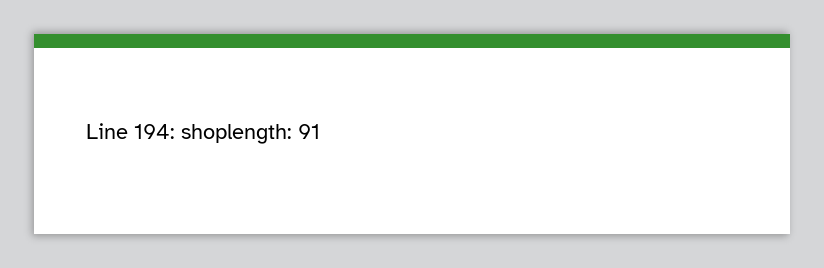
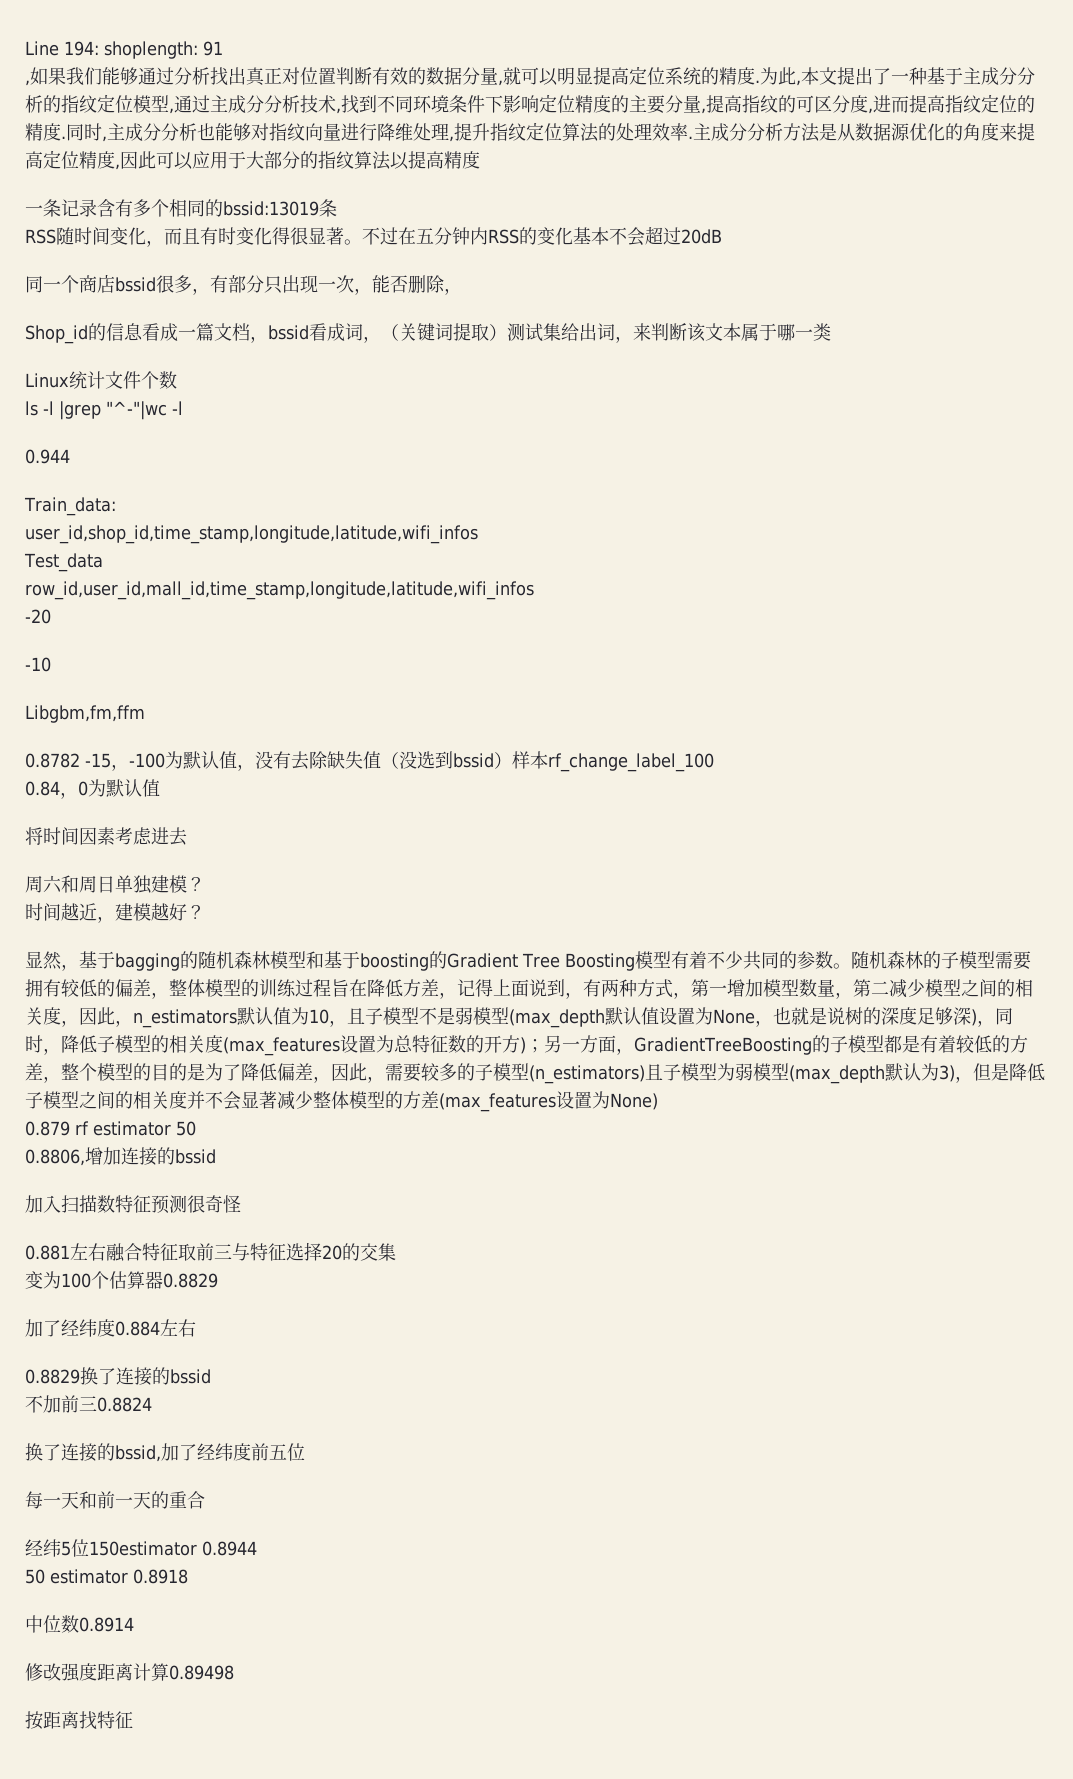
(320, 131) none -> [25,66,1035,86] [25,94,1035,114] [25,122,1035,142] [25,150,480,170] [25,199,337,217] [25,226,722,247] [25,274,462,295] [25,323,831,344] [25,371,177,389] [25,401,183,420] [25,449,70,464] [24,497,116,516] [25,525,478,544] [24,553,103,572] [25,581,534,600] [25,609,51,624] [25,657,51,672] [25,705,145,723] [25,751,714,772] [25,779,160,799] [25,827,187,846] [25,875,205,894] [25,903,205,923] [25,951,1031,971] [25,979,1033,999] [25,1007,1013,1028] [25,1035,1028,1056] [25,1063,1045,1084] [25,1091,658,1112] [25,1121,196,1136] [25,1147,216,1166] [25,1195,241,1214] [25,1242,396,1262] [25,1271,218,1289] [25,1319,196,1337] [25,1367,211,1386] [25,1395,152,1413] [25,1443,305,1462] [25,1491,205,1509] [25,1539,257,1557] [25,1569,188,1584] [25,1615,134,1633] [25,1663,234,1682] [25,1711,133,1730] // ,如果我们能够通过分析找出真正对位置判断有效的数据分量,就可以明显提高定位系统的精度.为此,本文提出了一种基于主成分分析的指纹定位模型,通过主成分分析技术,找到不同环境条件下影响定位精度的主要分量,提高指纹的可区分度,进而提高指纹定位的精度.同时,主成分分析也能够对指纹向量进行降维处理,提升指纹定位算法的处理效率.主成分分析方法是从数据源优化的角度来提高定位精度,因此可以应用于大部分的指纹算法以提高精度 // 一条记录含有多个相同的bssid:13019条 // RSS随时间变化，而且有时变化得很显著。不过在五分钟内RSS的变化基本不会超过20dB // 同一个商店bssid很多，有部分只出现一次，能否删除， // Shop_id的信息看成一篇文档，bssid看成词，（关键词提取）测试集给出词，来判断该文本属于哪一类 // Linux统计文件个数 // ls -l |grep "^-"|wc -l // 0.944 // Train_data: // user_id,shop_id,time_stamp,longitude,latitude,wifi_infos // Test_data // row_id,user_id,mall_id,time_stamp,longitude,latitude,wifi_infos // -20 // -10 // Libgbm,fm,ffm // 0.8782 -15，-100为默认值，没有去除缺失值（没选到bssid）样本rf_change_label_100 // 0.84，0为默认值 // 将时间因素考虑进去 // 周六和周日单独建模？ // 时间越近，建模越好？ // 显然，基于bagging的随机森林模型和基于boosting的Gradient Tree Boosting模型有着不少共同的参数。随机森林的子模型需要拥有较低的偏差，整体模型的训练过程旨在降低方差，记得上面说到，有两种方式，第一增加模型数量，第二减少模型之间的相关度，因此，n_estimators默认值为10，且子模型不是弱模型(max_depth默认值设置为None，也就是说树的深度足够深)，同时，降低子模型的相关度(max_features设置为总特征数的开方)；另一方面，GradientTreeBoosting的子模型都是有着较低的方差，整个模型的目的是为了降低偏差，因此，需要较多的子模型(n_estimators)且子模型为弱模型(max_depth默认为3)，但是降低子模型之间的相关度并不会显著减少整体模型的方差(max_features设置为None) // 0.879 rf estimator 50 // 0.8806,增加连接的bssid // 加入扫描数特征预测很奇怪 // 0.881左右融合特征取前三与特征选择20的交集 // 变为100个估算器0.8829 // 加了经纬度0.884左右 // 0.8829换了连接的bssid // 不加前三0.8824 // 换了连接的bssid,加了经纬度前五位 // 每一天和前一天的重合 // 经纬5位150estimator 0.8944 // 50 estimator 0.8918 // 中位数0.8914 // 修改强度距离计算0.89498 // 按距离找特征

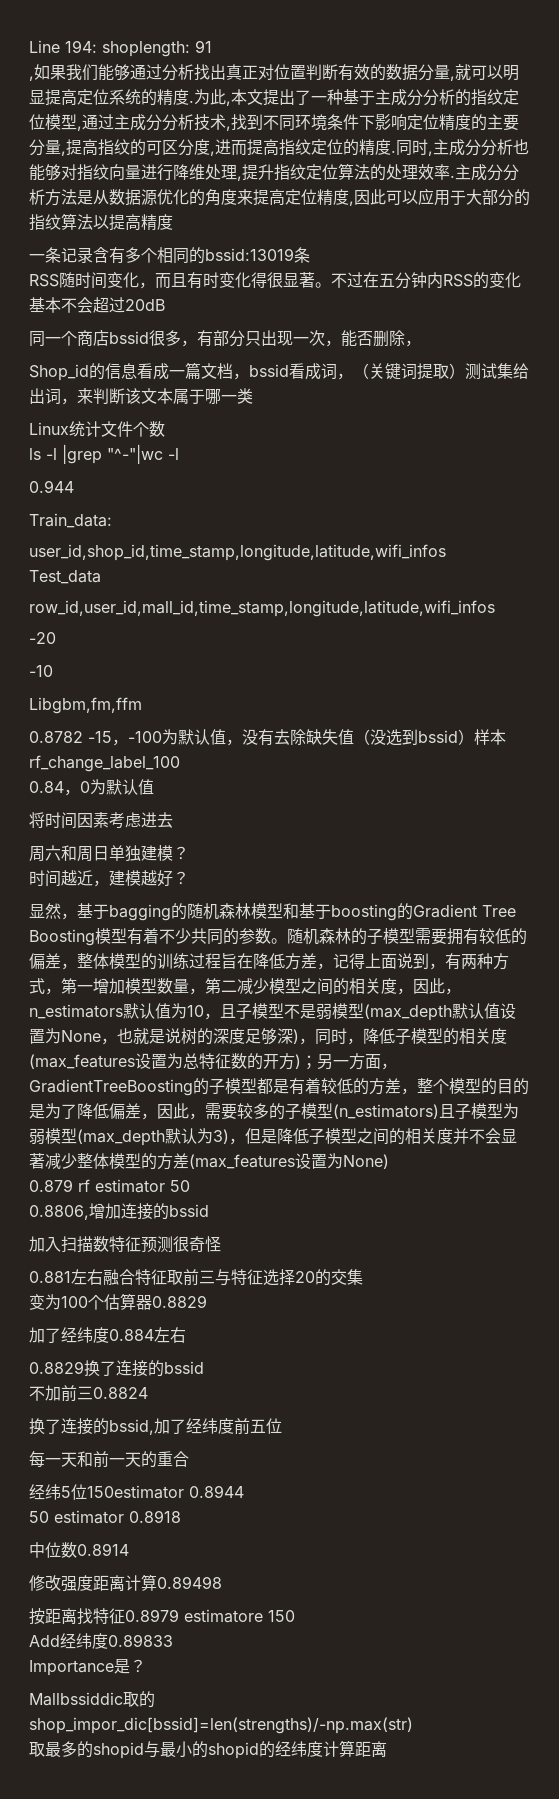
(133, 1720) none -> [125,1609,295,1623] [29,1633,173,1649] [29,1659,146,1676] [29,1691,155,1708] [29,1717,413,1734] [29,1740,387,1759] 0.8979 estimatore 150 // Add经纬度0.89833 // Importance是？ // Mallbssiddic取的shop_impor_dic[bssid]=len(strengths)/-np.max(str) // 取最多的shopid与最小的shopid的经纬度计算距离

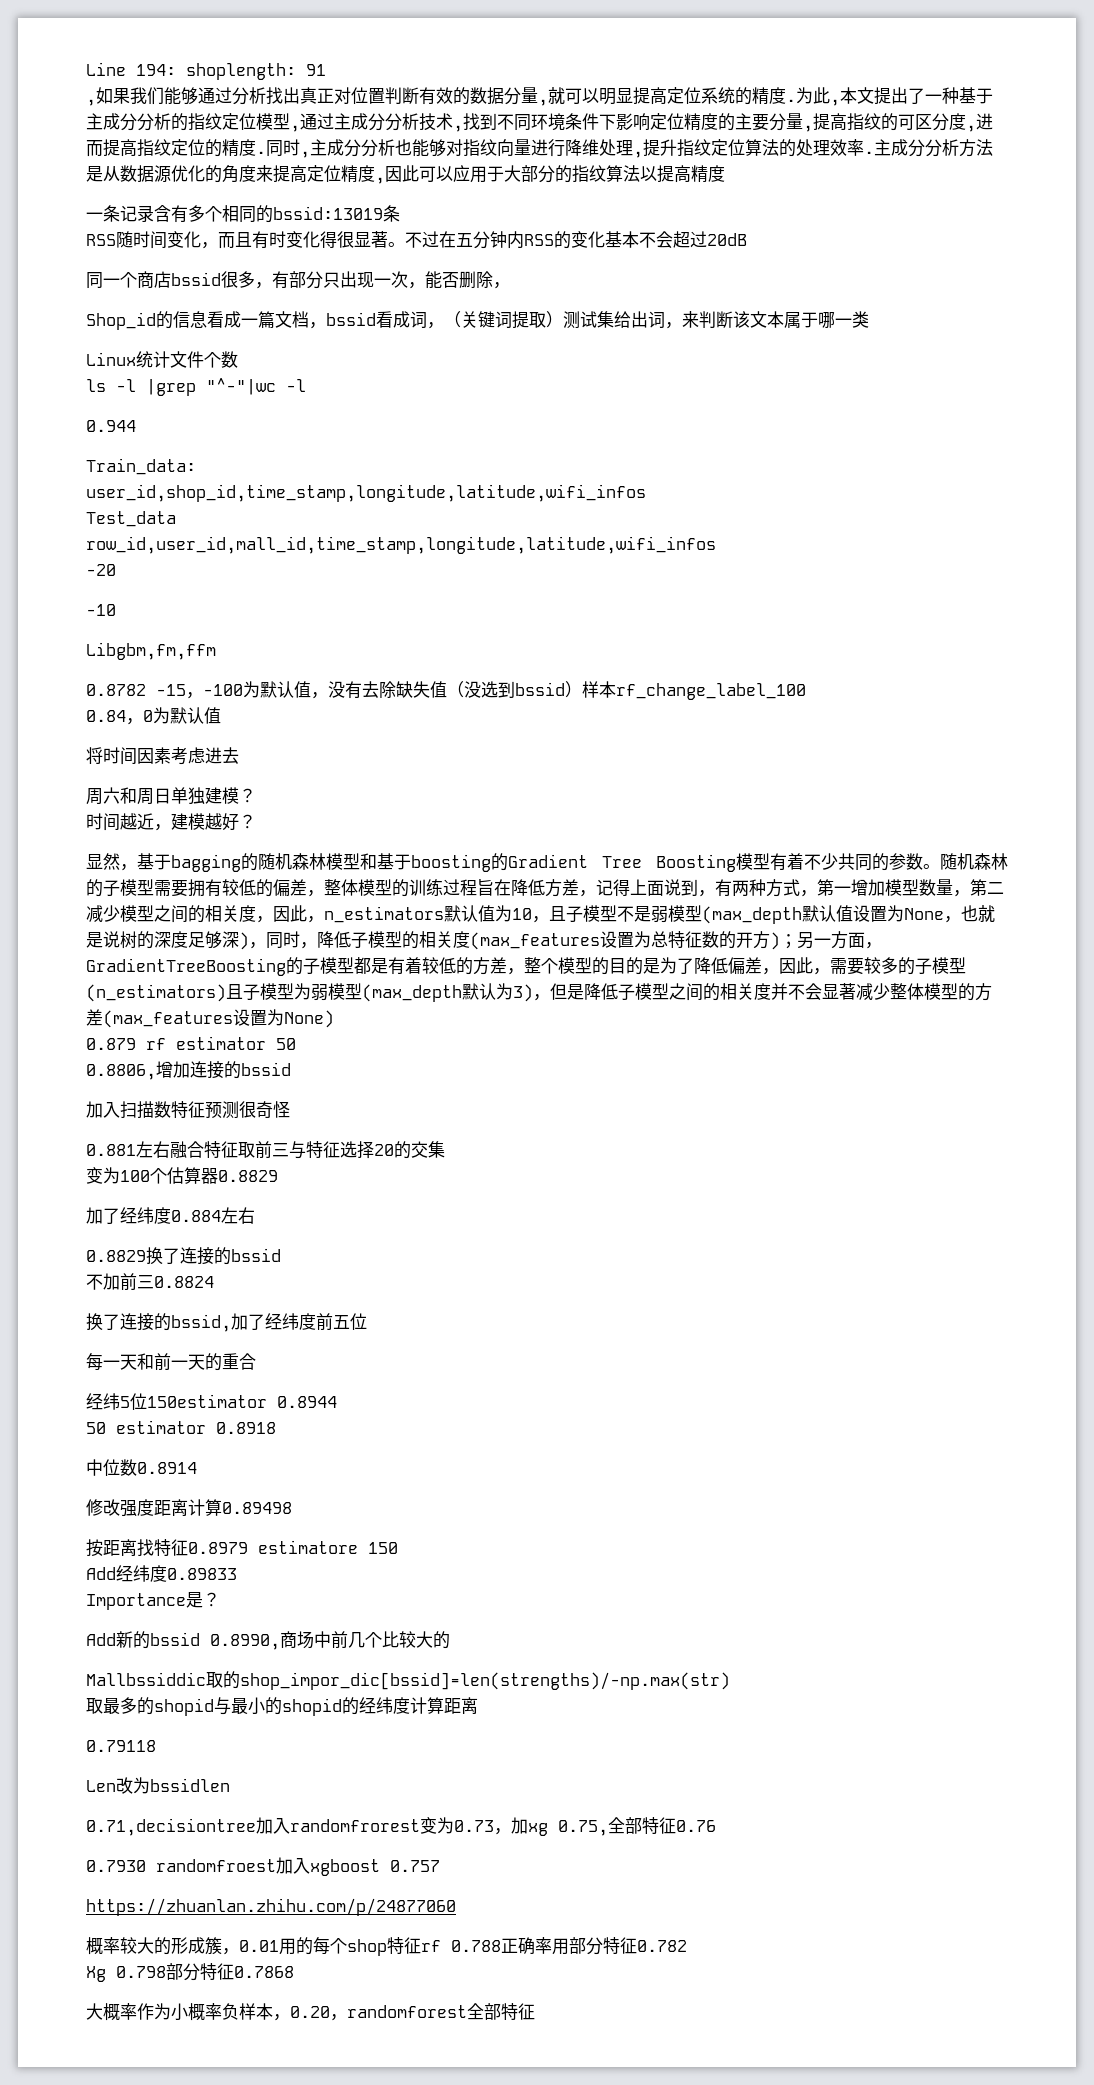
(146, 1666) none -> [86,1631,450,1650] // Add新的bssid 0.8990,商场中前几个比较大的
(387, 1749) none -> [86,1740,156,1752] [86,1777,230,1794] [86,1817,716,1836] [86,1857,440,1876] [86,1898,456,1916] [86,1937,687,1956] [86,1963,294,1982] [86,2003,535,2021] // 0.79118 // Len改为bssidlen // 0.71,decisiontree加入randomfrorest变为0.73，加xg 0.75,全部特征0.76 // 0.7930 randomfroest加入xgboost 0.757 // https://zhuanlan.zhihu.com/p/24877060 // 概率较大的形成簇，0.01用的每个shop特征rf 0.788正确率用部分特征0.782 // Xg 0.798部分特征0.7868 // 大概率作为小概率负样本，0.20，randomforest全部特征

